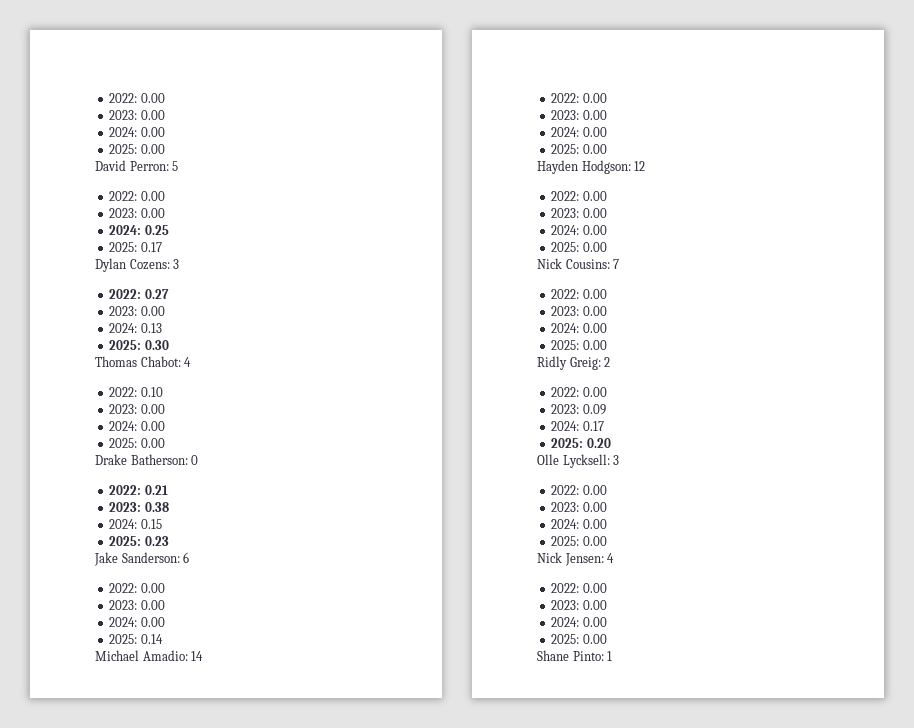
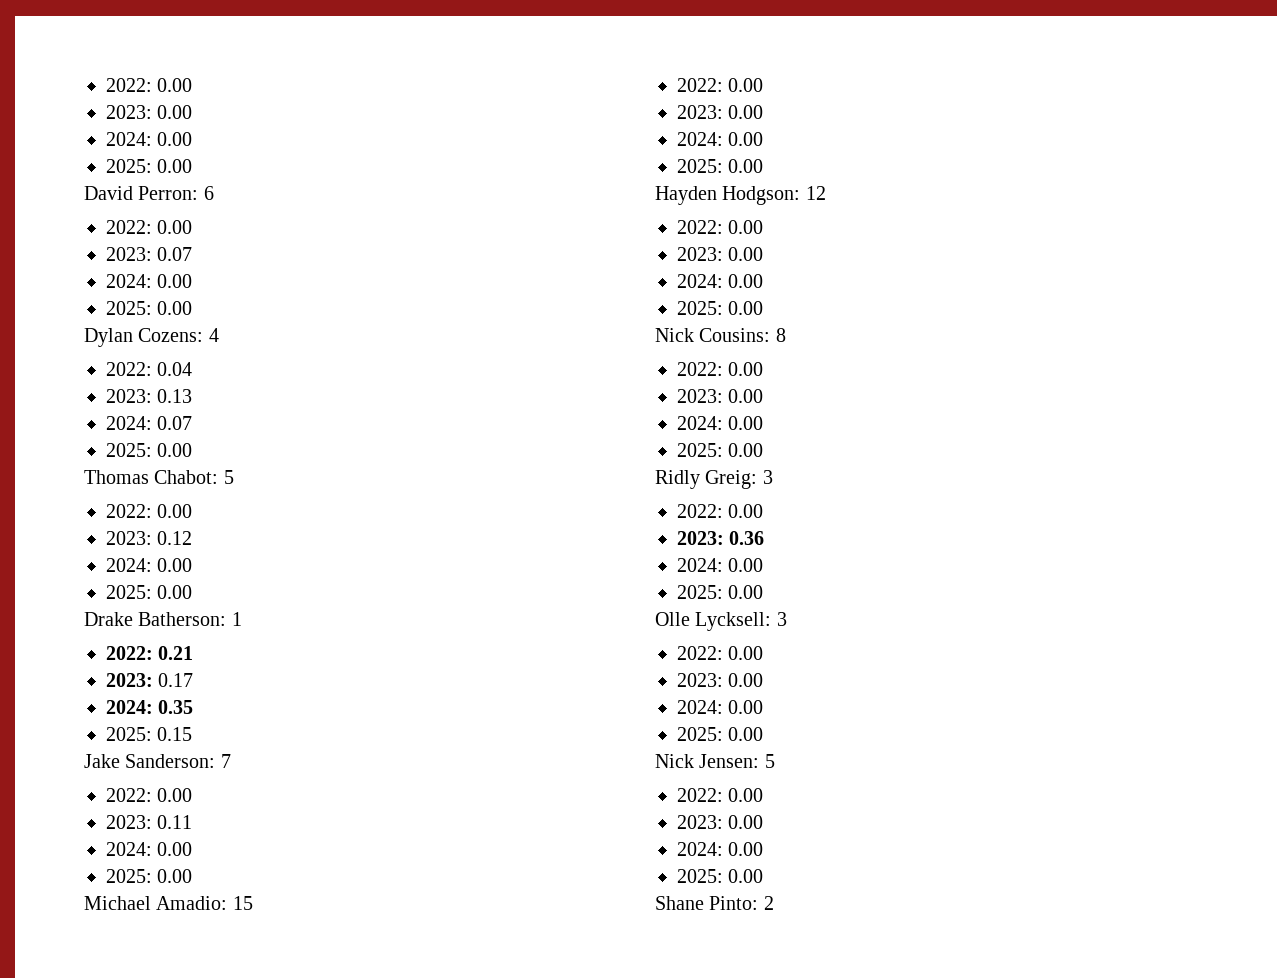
[172,161,179,171] [109,191,165,201] [109,208,165,218] [109,225,169,235] [109,242,162,252] [95,258,180,272] [109,289,169,299] [109,306,165,316] [109,323,162,333] [109,340,169,350] [95,356,192,367] [109,387,163,397] [109,404,165,414] 5 // 2022: 0.00 // 2023: 0.00 // 2024: 0.25 // 2025: 0.17 // Dylan Cozens: 3 // 2022: 0.27 // 2023: 0.00 // 2024: 0.13 // 2025: 0.30 // Thomas Chabot: 4 // 2022: 0.10 // 2023: 0.00 -> [203,186,214,200] [106,220,193,234] [106,247,193,261] [106,274,193,288] [106,301,193,315] [84,328,219,347] [106,362,193,376] [106,389,193,403] [106,416,193,430] [106,443,193,457] [84,470,234,484] [106,504,193,518] [106,531,193,545] 6 // 2022: 0.00 // 2023: 0.07 // 2024: 0.00 // 2025: 0.00 // Dylan Cozens: 4 // 2022: 0.04 // 2023: 0.13 // 2024: 0.07 // 2025: 0.00 // Thomas Chabot: 5 // 2022: 0.00 // 2023: 0.12
[191,455,199,465] 0 -> [231,612,242,626] 1
[144,502,169,512] [109,519,162,529] [109,536,169,546] 0.38 // 2024: 0.15 // 2025: 0.23 -> [158,673,194,687] [106,700,194,714] [106,727,193,741] 0.17 // 2024: 0.35 // 2025: 0.15
[183,552,190,563] [109,583,165,593] [109,600,165,610] [109,617,165,627] [109,634,163,644] 6 // 2022: 0.00 // 2023: 0.00 // 2024: 0.00 // 2025: 0.14 -> [220,754,231,768] [106,788,193,802] [106,815,193,829] [106,842,193,856] [106,869,193,883] 7 // 2022: 0.00 // 2023: 0.11 // 2024: 0.00 // 2025: 0.00
[191,651,204,661] 14 -> [232,896,253,910] 15
[613,259,620,269] 7 -> [775,328,786,342] 8
[604,357,611,367] [551,387,607,397] [551,404,606,415] [551,421,604,431] [551,438,611,448] 2 // 2022: 0.00 // 2023: 0.09 // 2024: 0.17 // 2025: 0.20 -> [762,470,773,484] [677,504,764,518] [677,531,765,545] [677,558,764,572] [677,585,764,599] 3 // 2022: 0.00 // 2023: 0.36 // 2024: 0.00 // 2025: 0.00
[607,553,615,563] 4 -> [764,754,775,768] 5
[607,651,613,661] 1 -> [763,896,774,910] 2

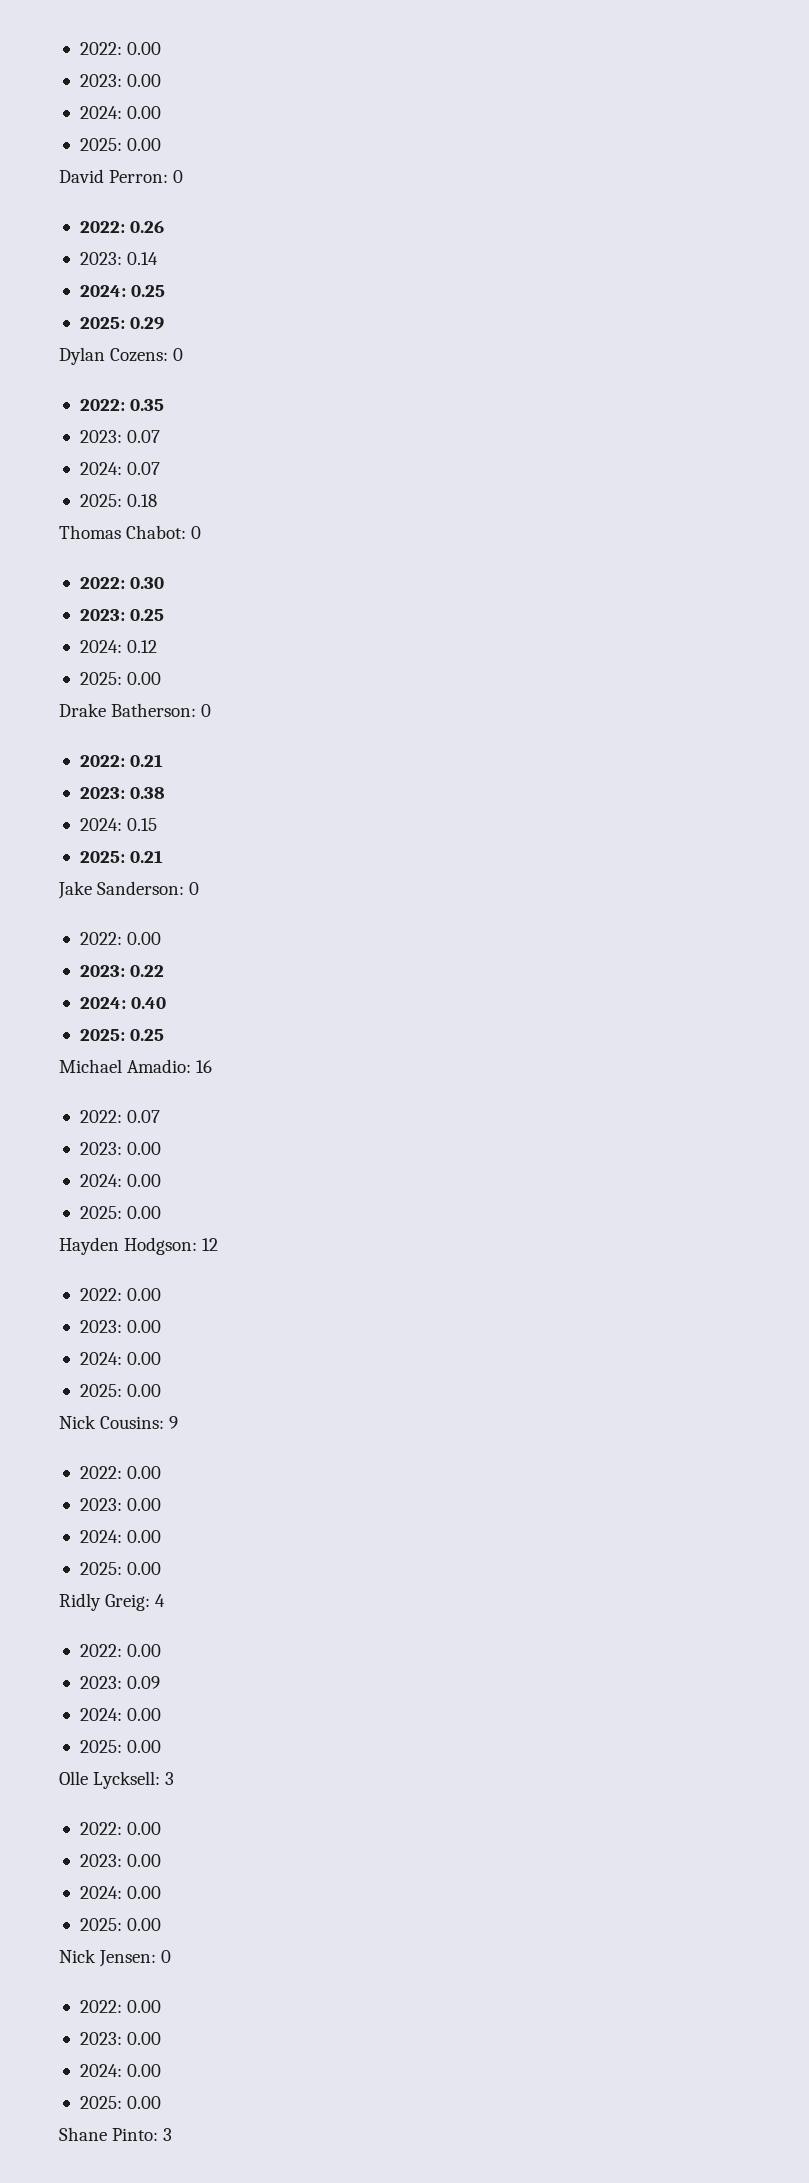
[203,186,214,200] [106,220,193,234] [106,247,193,261] [106,274,193,288] [106,301,193,315] [84,328,219,347] [106,362,193,376] [106,389,193,403] 6 // 2022: 0.00 // 2023: 0.07 // 2024: 0.00 // 2025: 0.00 // Dylan Cozens: 4 // 2022: 0.04 // 2023: 0.13 -> [173,170,184,183] [79,220,165,233] [79,252,159,265] [79,285,166,297] [79,317,165,330] [59,347,184,365] [79,399,165,411] [79,430,161,443] 0 // 2022: 0.26 // 2023: 0.14 // 2024: 0.25 // 2025: 0.29 // Dylan Cozens: 0 // 2022: 0.35 // 2023: 0.07
[157,443,193,457] 0.00 -> [127,494,158,507] 0.18
[223,470,234,484] [106,504,193,518] [106,531,193,545] [106,558,193,572] 5 // 2022: 0.00 // 2023: 0.12 // 2024: 0.00 -> [191,526,202,539] [79,577,165,589] [79,609,165,621] [79,640,158,653] 0 // 2022: 0.30 // 2023: 0.25 // 2024: 0.12
[231,612,242,626] 1 -> [201,704,212,717] 0
[158,673,194,687] [106,700,194,714] [106,727,193,741] 0.17 // 2024: 0.35 // 2025: 0.15 -> [130,787,166,799] [79,818,158,831] [79,850,164,863] 0.38 // 2024: 0.15 // 2025: 0.21
[220,754,231,768] [106,788,193,802] [106,815,193,829] [106,842,193,856] [106,869,193,883] 7 // 2022: 0.00 // 2023: 0.11 // 2024: 0.00 // 2025: 0.00 -> [189,882,200,895] [79,932,162,945] [79,965,165,977] [79,997,167,1009] [79,1029,165,1041] 0 // 2022: 0.00 // 2023: 0.22 // 2024: 0.40 // 2025: 0.25
[232,896,253,910] [677,78,764,92] 15 // 2022: 0.00 -> [196,1060,213,1073] [79,1110,161,1123] 16 // 2022: 0.07
[775,328,786,342] 8 -> [169,1416,179,1429] 9
[762,470,773,484] [677,504,764,518] [677,531,765,545] 3 // 2022: 0.00 // 2023: 0.36 -> [155,1594,166,1607] [79,1644,162,1657] [79,1676,161,1689] 4 // 2022: 0.00 // 2023: 0.09
[764,754,775,768] 5 -> [161,1950,172,1963] 0
[763,896,774,910] 2 -> [163,2128,173,2141] 3

